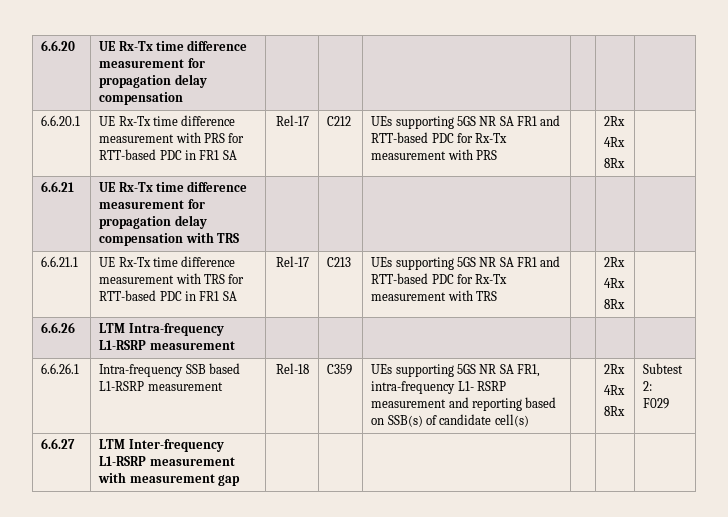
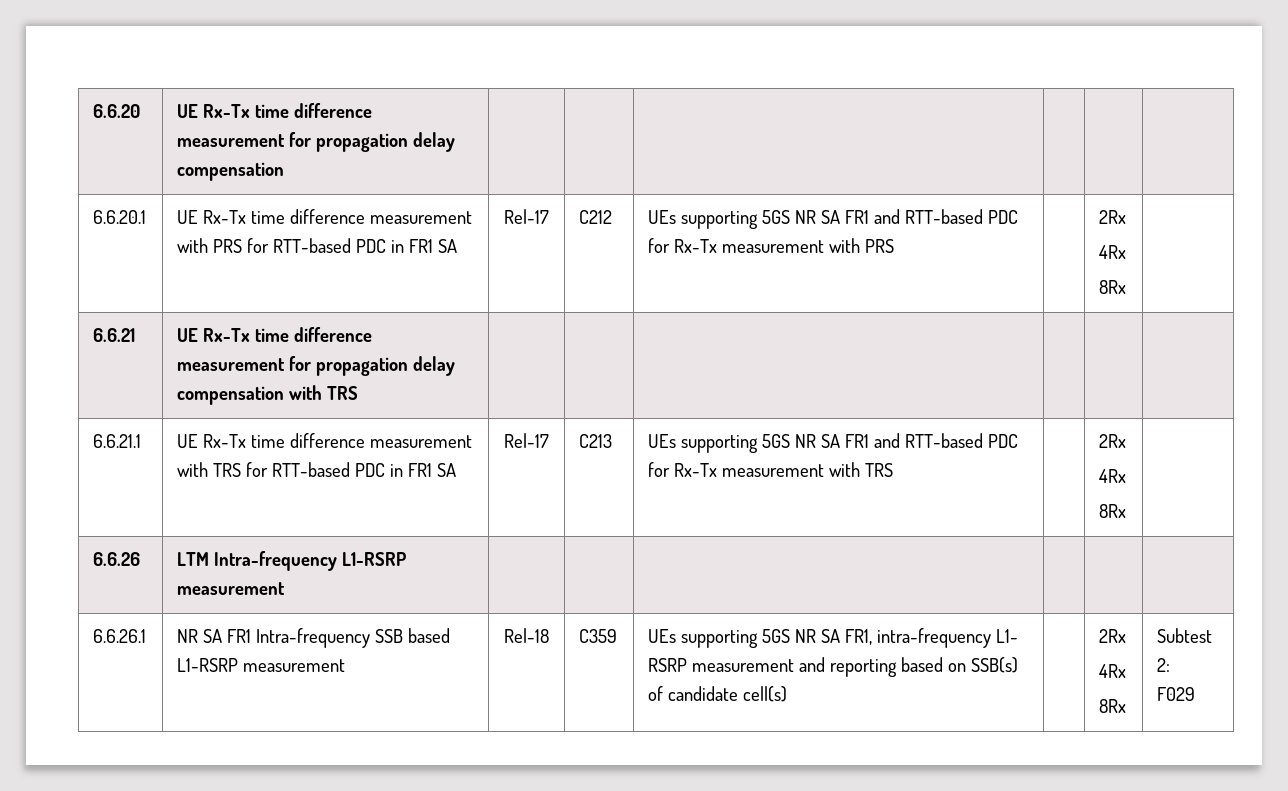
(80, 368) none -> [177,629,252,643] NR SA FR1
[41,438,76,449] [99,439,224,452] [99,456,235,466] [98,472,240,486] // 6.6.27 | LTM Inter-frequency L1-RSRP measurement with measurement gap | | | | | | -> (1196, 694) none

